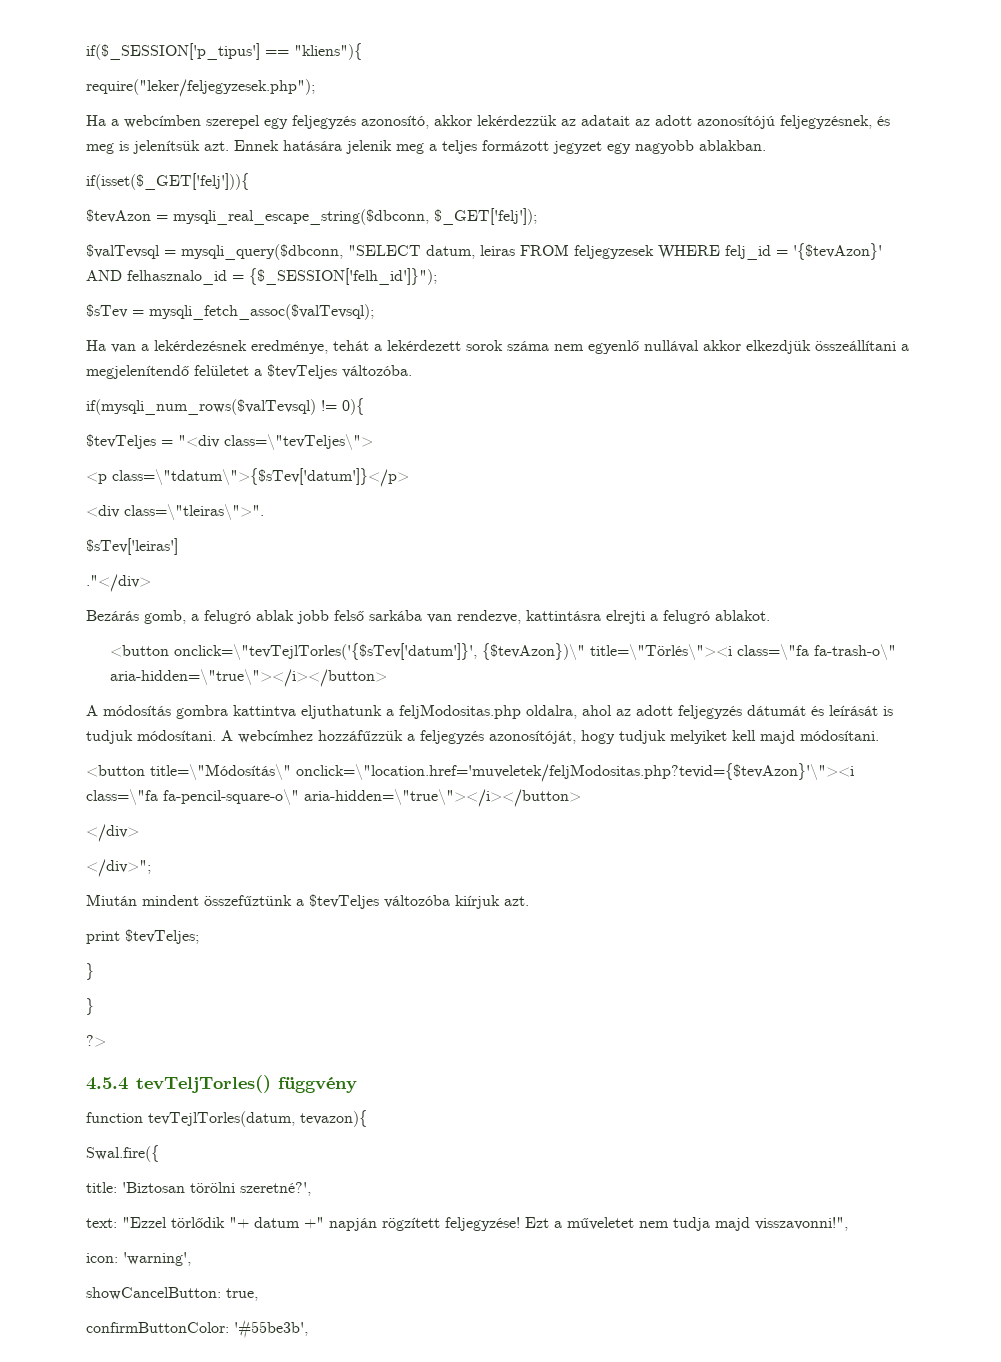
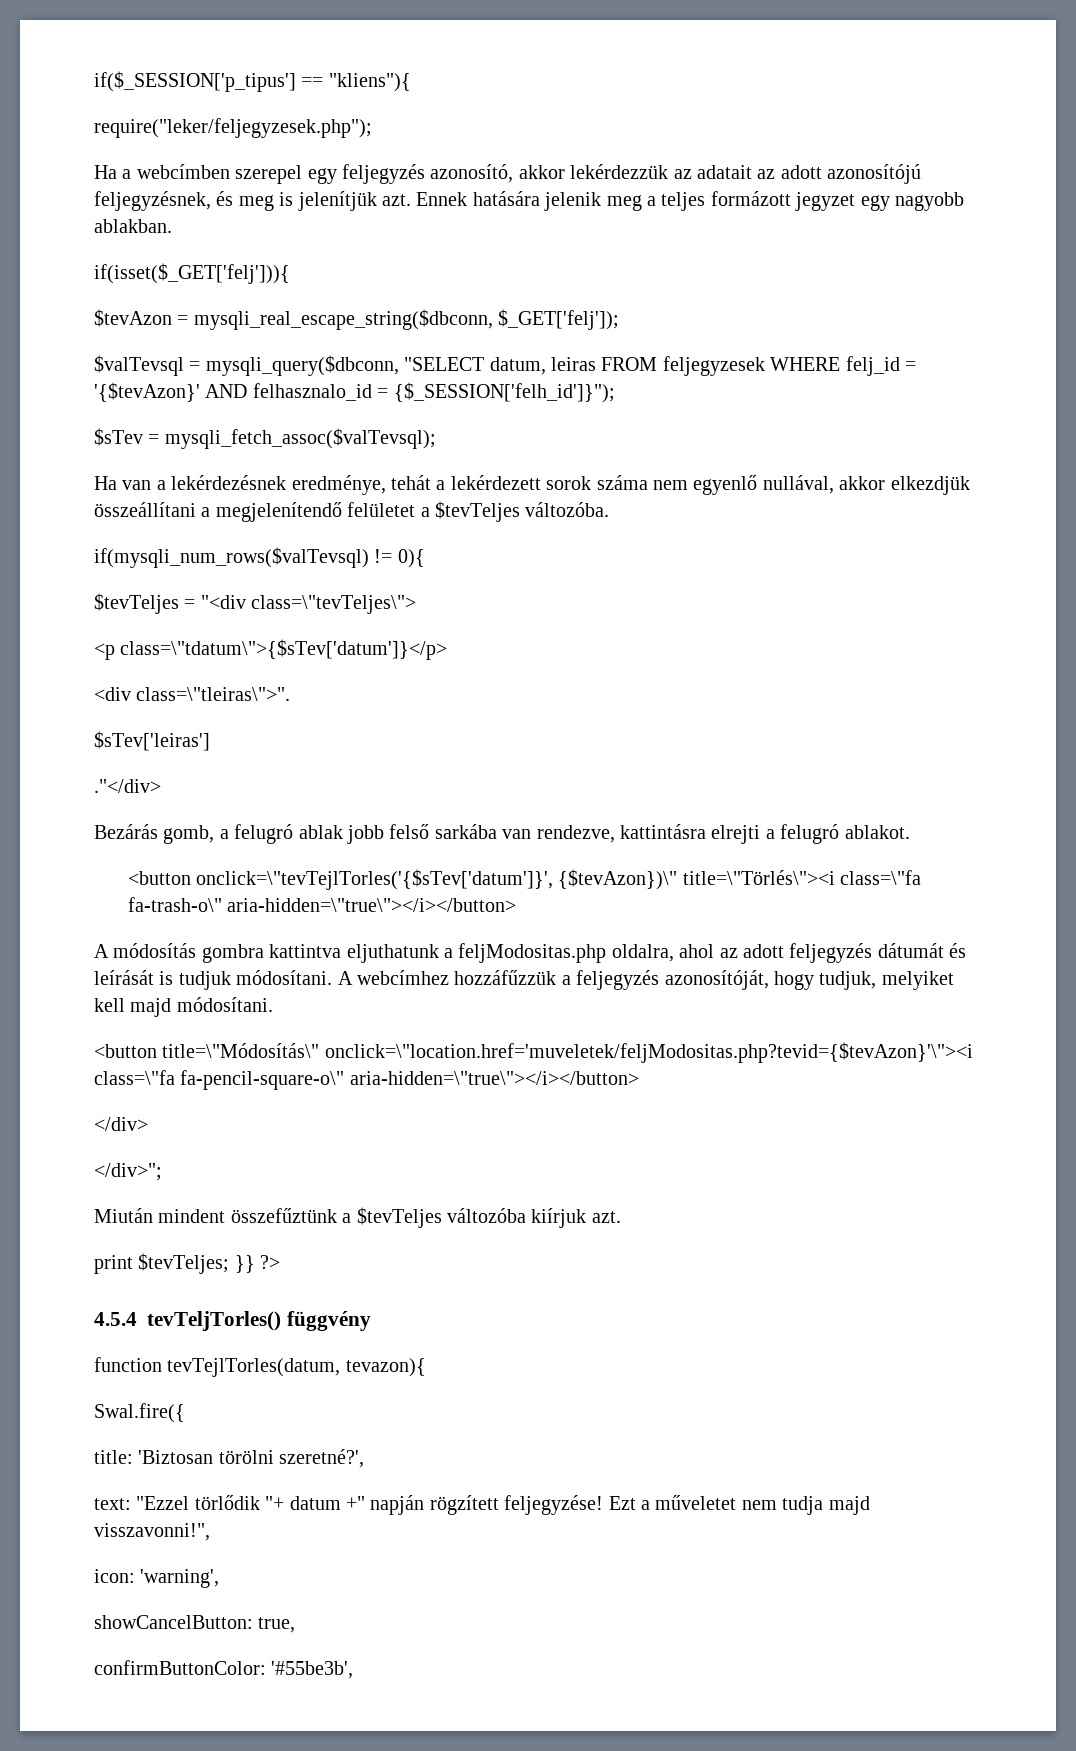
[133,140,200,154] jelenítsük -> [297,191,377,211] jelenítjük
[644,340,699,353] nullával -> [762,475,834,494] nullával,
[619,730,666,744] tudjuk -> [819,971,877,990] tudjuk,
[86,963,94,980] [86,998,94,1015] // } // } // -> [234,1255,255,1273] }}

